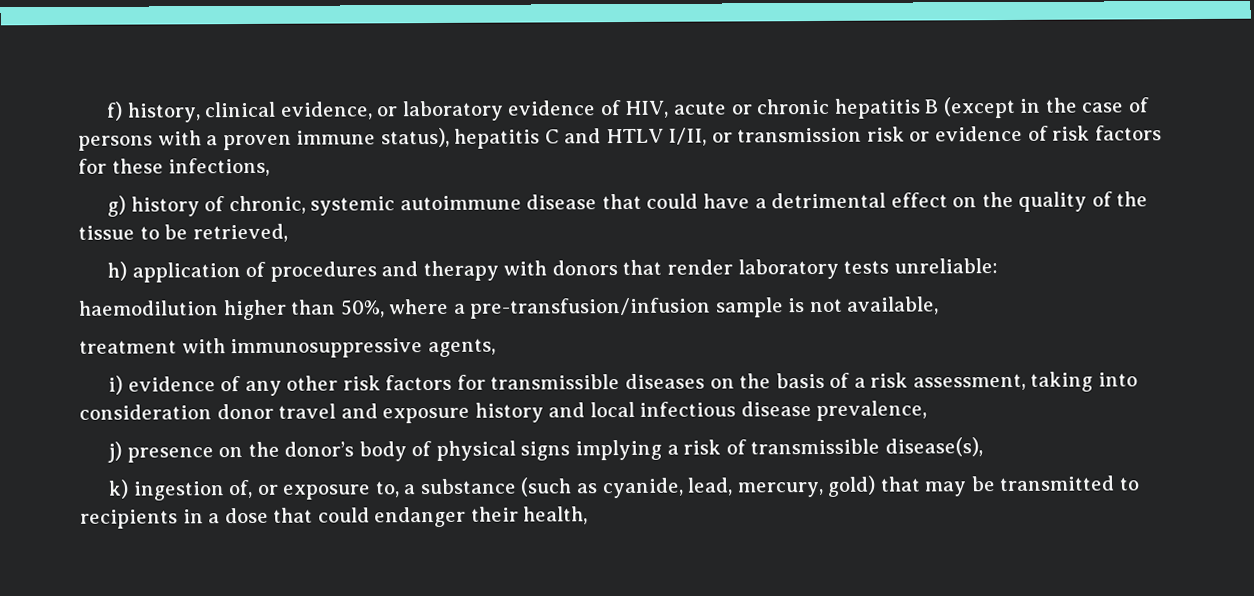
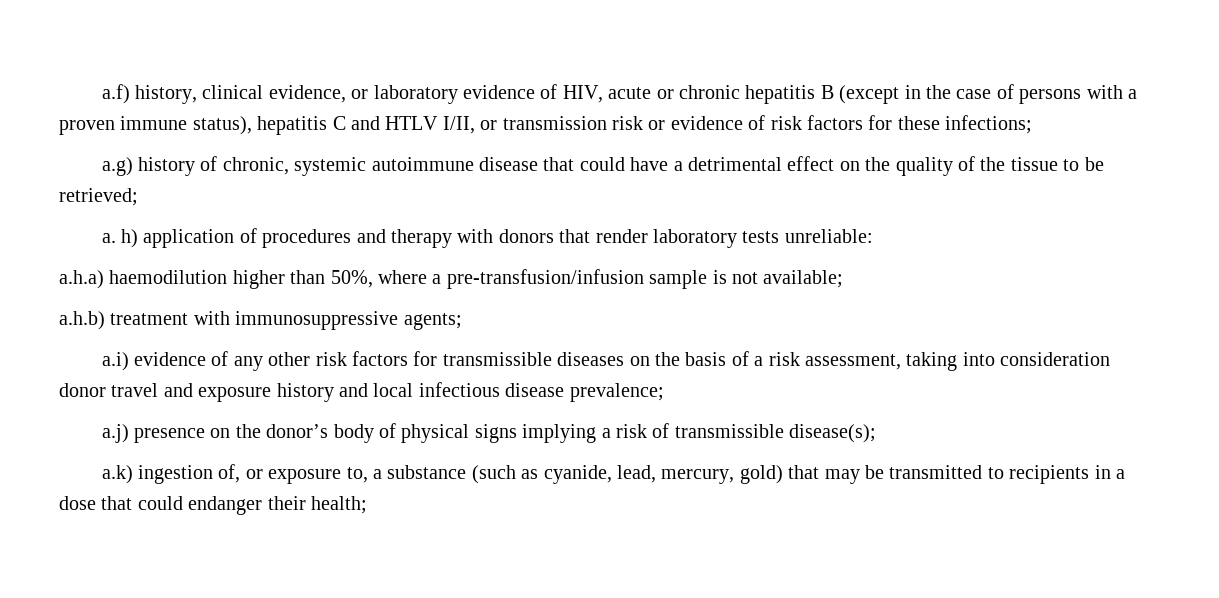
[106,101,124,121] f) -> [101,84,130,104] a.f)
[168,157,271,177] [107,195,127,217] infections, // g) -> [945,115,1033,134] [101,157,133,176] infections; // a.g)
[192,223,288,243] retrieved, // -> [59,188,138,206] [101,233,116,243] retrieved; // a.
(998, 266) none -> [59,270,104,289] a.h.a)
[846,296,940,315] available, // -> [763,270,844,288] [59,311,105,330] available; // a.h.b)
[427,338,496,358] [108,375,124,395] agents, // i) -> [403,313,462,330] [101,352,129,371] agents; // a.i)
[816,400,928,422] [107,441,123,463] prevalence, // j) -> [569,383,664,402] [101,424,129,443] prevalence; // a.j)
[884,437,983,457] [108,479,130,499] disease(s), // k) -> [789,424,877,443] [101,465,133,484] disease(s); // a.k)
[523,506,589,525] health, -> [311,496,367,514] health;

